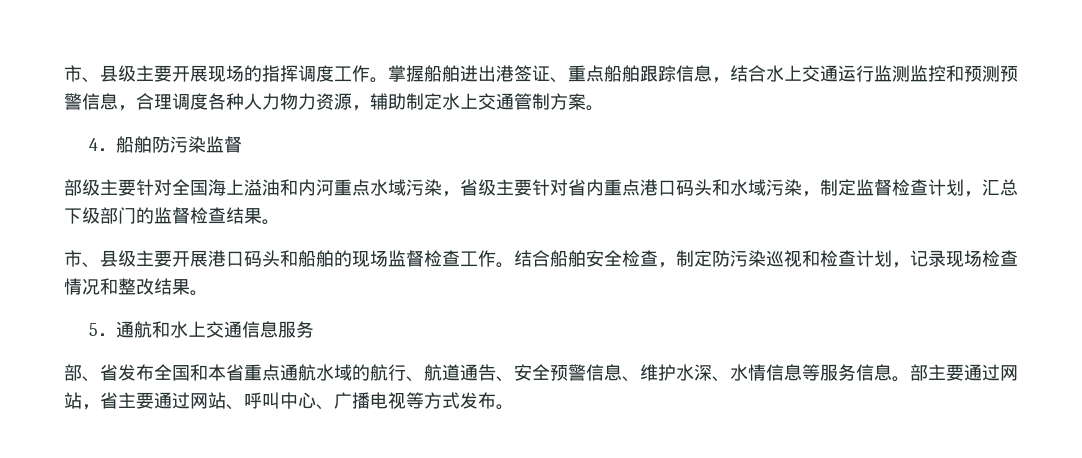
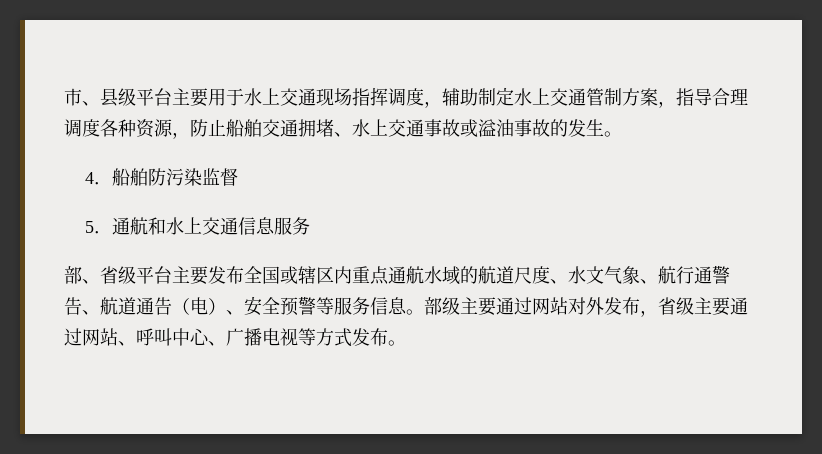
[64,65,1018,83] [64,93,352,111] 市、县级主要开展现场的指挥调度工作。掌握船舶进出港签证、重点船舶跟踪信息，结合水上交通运行监测监控和预测预警信息，合理调度各种人力物力资源 -> [64,87,424,107] 市、县级平台主要用于水上交通现场指挥调度
(586, 101) none -> [658,88,748,108] [64,119,604,139] ，指导合理调度各种资源，防止船舶交通拥堵、水上交通事故或溢油事故的发生
[64,179,1018,197] [64,207,280,225] [64,250,1018,268] [64,278,208,296] // 部级主要针对全国海上溢油和内河重点水域污染，省级主要针对省内重点港口码头和水域污染，制定监督检查计划，汇总下级部门的监督检查结果。 // 市、县级主要开展港口码头和船舶的现场监督检查工作。结合船舶安全检查，制定防污染巡视和检查计划，记录现场检查情况和整改结果。 -> (238, 177) none
[118,364,406,381] 发布全国和本省重点通航水域的航行 -> [118,265,730,285] [64,297,82,315] 级平台主要发布全国或辖区内重点通航水域的航道尺度、水文气象、航行通警告
(496, 372) none -> [172,297,226,315] （电）
[586,364,802,382] 信息、维护水深、水情信息 -> (316, 305) none
[928,364,1018,381] [64,392,118,410] 主要通过网站，省 -> [442,297,694,317] 级主要通过网站对外发布，省级

